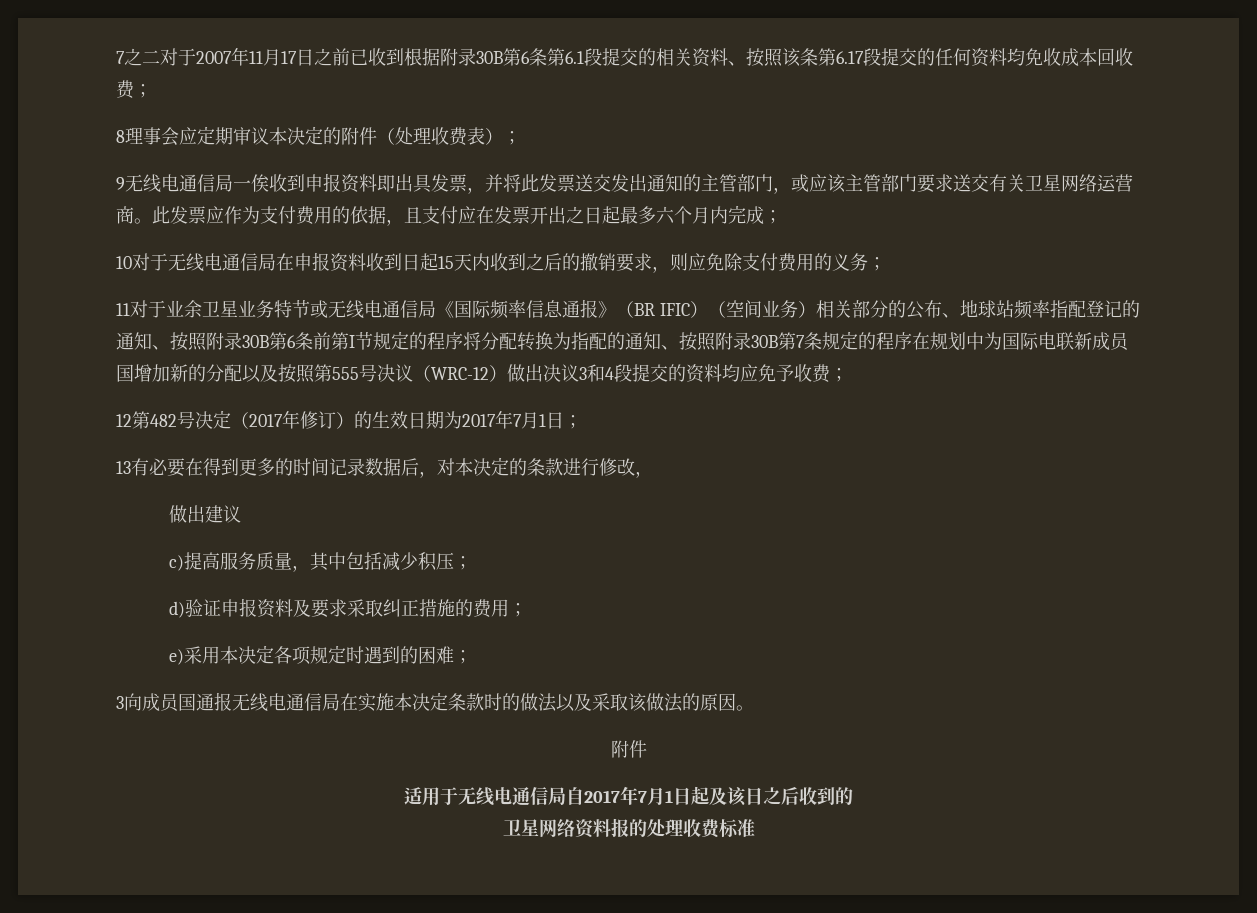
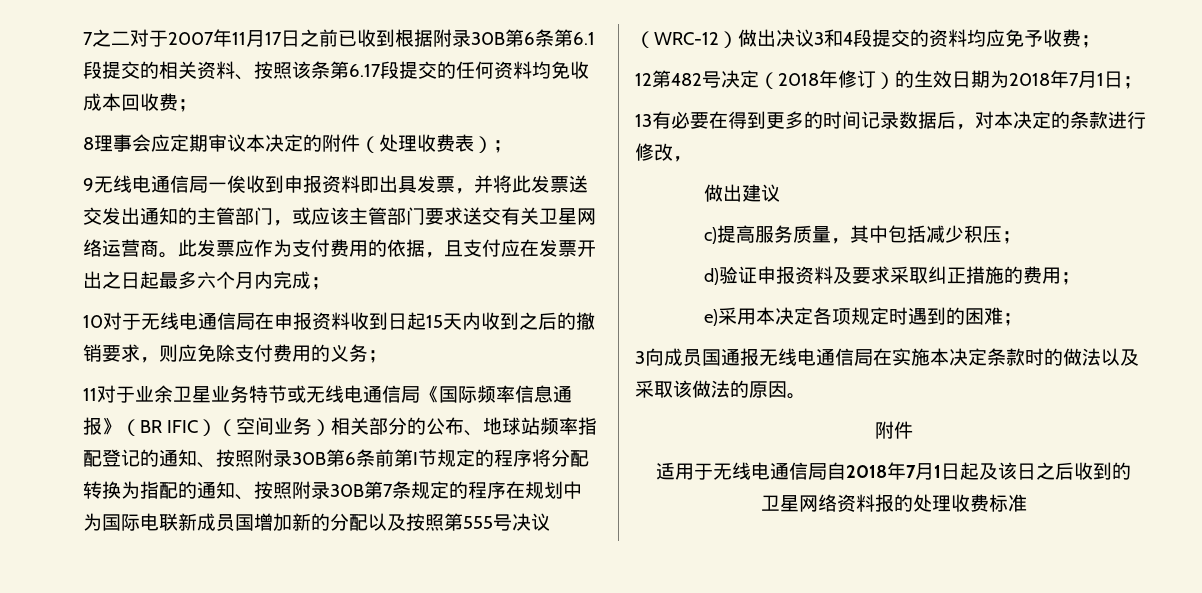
[249,414,283,427] 2017 -> [778,73,819,86] 2018
[462,414,496,427] 2017 -> [1009,73,1050,86] 2018
[584,790,620,803] 2017 -> [846,465,887,478] 2018

